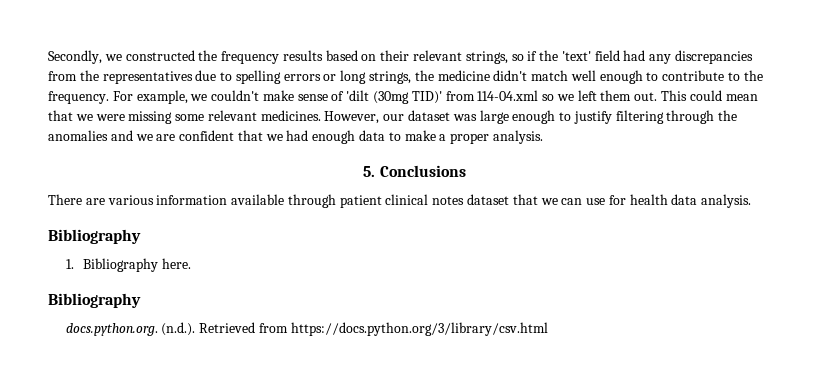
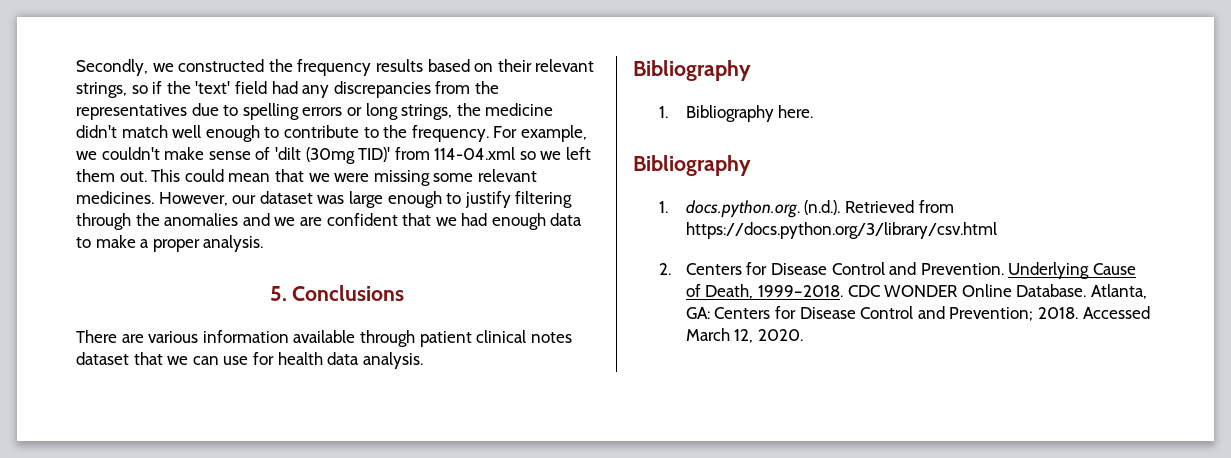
(141, 300) none -> [659,201,669,213] 1.
(548, 329) none -> [659,262,1136,279] [685,284,1147,299] [685,306,1150,321] [685,328,803,343] // 2. Centers for Disease Control and Prevention. Underlying Cause of Death, 1999–2018. CDC WONDER Online Database. Atlanta, GA: Centers for Disease Control and Prevention; 2018. Accessed March 12, 2020.

